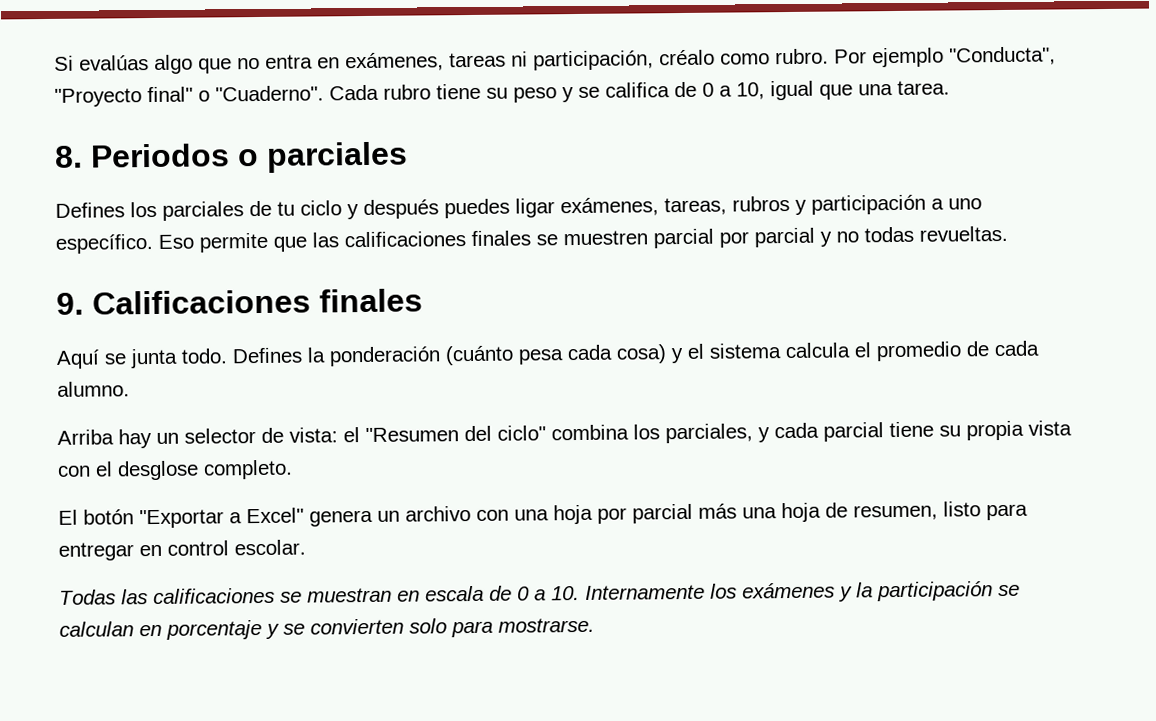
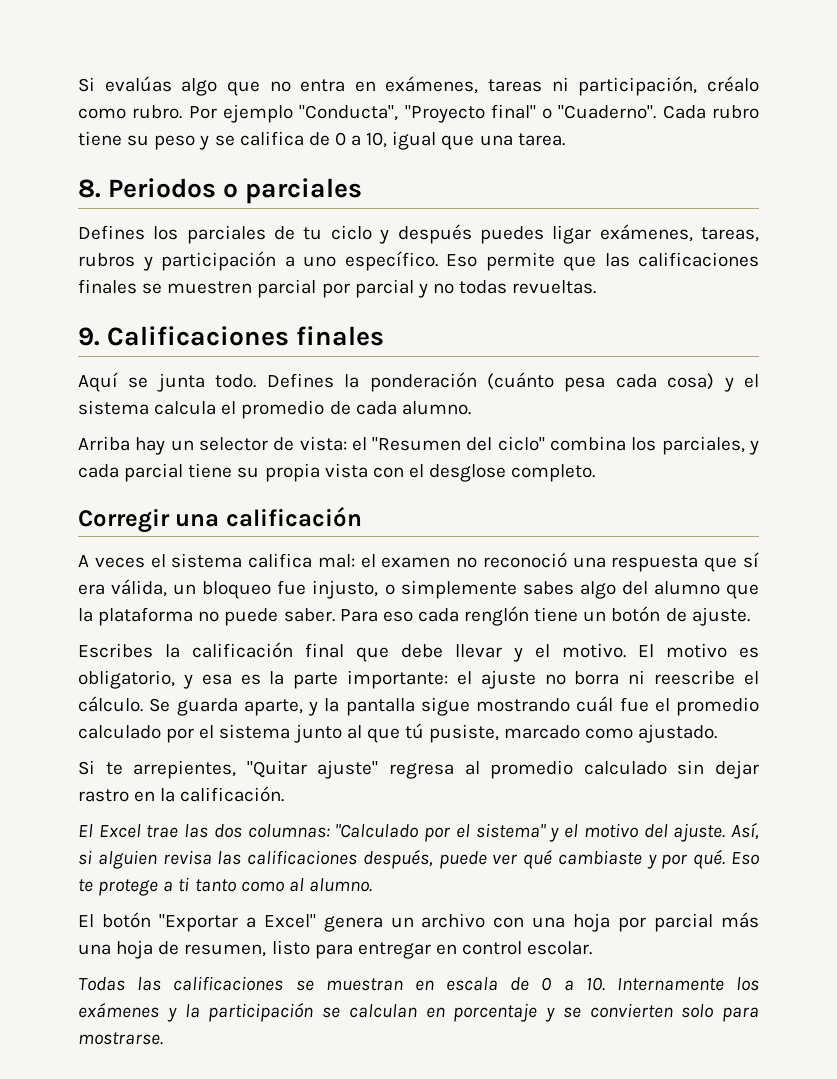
(293, 469) none -> [78,507,362,533] [78,552,759,572] [78,579,760,599] [78,606,750,626] [78,642,759,662] [78,670,759,689] [78,696,759,716] [78,723,718,743] [78,760,760,779] [78,786,285,802] [78,822,760,842] [78,849,760,869] [78,877,372,896] // Corregir una calificación // A veces el sistema califica mal: el examen no reconoció una respuesta que sí era válida, un bloqueo fue injusto, o simplemente sabes algo del alumno que la plataforma no puede saber. Para eso cada renglón tiene un botón de ajuste. // Escribes la calificación final que debe llevar y el motivo. El motivo es obligatorio, y esa es la parte importante: el ajuste no borra ni reescribe el cálculo. Se guarda aparte, y la pantalla sigue mostrando cuál fue el promedio calculado por el sistema junto al que tú pusiste, marcado como ajustado. // Si te arrepientes, "Quitar ajuste" regresa al promedio calculado sin dejar rastro en la calificación. // El Excel trae las dos columnas: "Calculado por el sistema" y el motivo del ajuste. Así, si alguien revisa las calificaciones después, puede ver qué cambiaste y por qué. Eso te protege a ti tanto como al alumno.

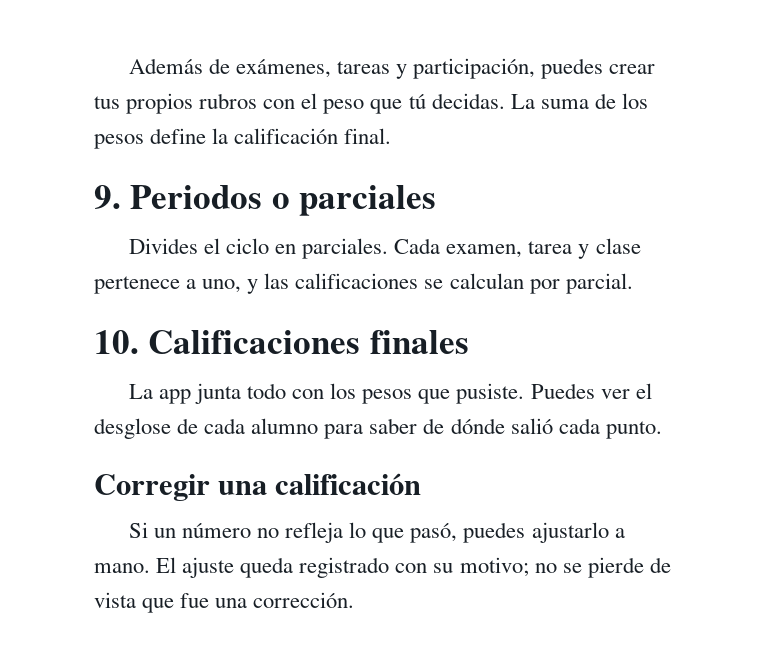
[78,76,759,96] [78,104,759,123] [78,131,565,150] [78,178,363,204] [78,224,760,244] [78,251,759,271] [78,279,597,298] [78,326,385,346] [78,372,759,392] [78,400,471,419] [78,436,759,455] [78,463,596,482] [78,507,362,533] [78,552,759,572] [78,579,760,599] [78,606,750,626] [78,642,759,662] [78,670,759,689] [78,696,759,716] [78,723,718,743] [78,760,760,779] [78,786,285,802] [78,822,760,842] [78,849,760,869] [78,877,372,896] [78,912,759,932] [78,940,593,959] [78,976,759,991] [78,1002,759,1022] [78,1032,163,1045] Si evalúas algo que no entra en exámenes, tareas ni participación, créalo como rubro. Por ejemplo "Conducta", "Proyecto final" o "Cuaderno". Cada rubro tiene su peso y se califica de 0 a 10, igual que una tarea. // 8. Periodos o parciales // Defines los parciales de tu ciclo y después puedes ligar exámenes, tareas, rubros y participación a uno específico. Eso permite que las calificaciones finales se muestren parcial por parcial y no todas revueltas. // 9. Calificaciones finales // Aquí se junta todo. Defines la ponderación (cuánto pesa cada cosa) y el sistema calcula el promedio de cada alumno. // Arriba hay un selector de vista: el "Resumen del ciclo" combina los parciales, y cada parcial tiene su propia vista con el desglose completo. // Corregir una calificación // A veces el sistema califica mal: el examen no reconoció una respuesta que sí era válida, un bloqueo fue injusto, o simplemente sabes algo del alumno que la plataforma no puede saber. Para eso cada renglón tiene un botón de ajuste. // Escribes la calificación final que debe llevar y el motivo. El motivo es obligatorio, y esa es la parte importante: el ajuste no borra ni reescribe el cálculo. Se guarda aparte, y la pantalla sigue mostrando cuál fue el promedio calculado por el sistema junto al que tú pusiste, marcado como ajustado. // Si te arrepientes, "Quitar ajuste" regresa al promedio calculado sin dejar rastro en la calificación. // El Excel trae las dos columnas: "Calculado por el sistema" y el motivo del ajuste. Así, si alguien revisa las calificaciones después, puede ver qué cambiaste y por qué. Eso te protege a ti tanto como al alumno. // El botón "Exportar a Excel" genera un archivo con una hoja por parcial más una hoja de resumen, listo para entregar en control escolar. // Todas las calificaciones se muestran en escala de 0 a 10. Internamente los exámenes y la participación se calculan en porcentaje y se convierten solo para mostrarse. -> [128,58,656,79] [94,93,648,114] [94,128,392,149] [94,185,437,216] [128,238,641,259] [94,273,633,294] [94,330,469,354] [128,383,652,404] [94,418,662,439] [94,473,422,501] [128,522,625,543] [94,557,671,578] [94,592,355,613] Además de exámenes, tareas y participación, puedes crear tus propios rubros con el peso que tú decidas. La suma de los pesos define la calificación final. // 9. Periodos o parciales // Divides el ciclo en parciales. Cada examen, tarea y clase pertenece a uno, y las calificaciones se calculan por parcial. // 10. Calificaciones finales // La app junta todo con los pesos que pusiste. Puedes ver el desglose de cada alumno para saber de dónde salió cada punto. // Corregir una calificación // Si un número no refleja lo que pasó, puedes ajustarlo a mano. El ajuste queda registrado con su motivo; no se pierde de vista que fue una corrección.

